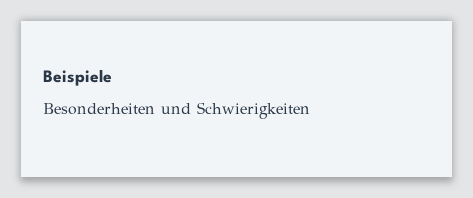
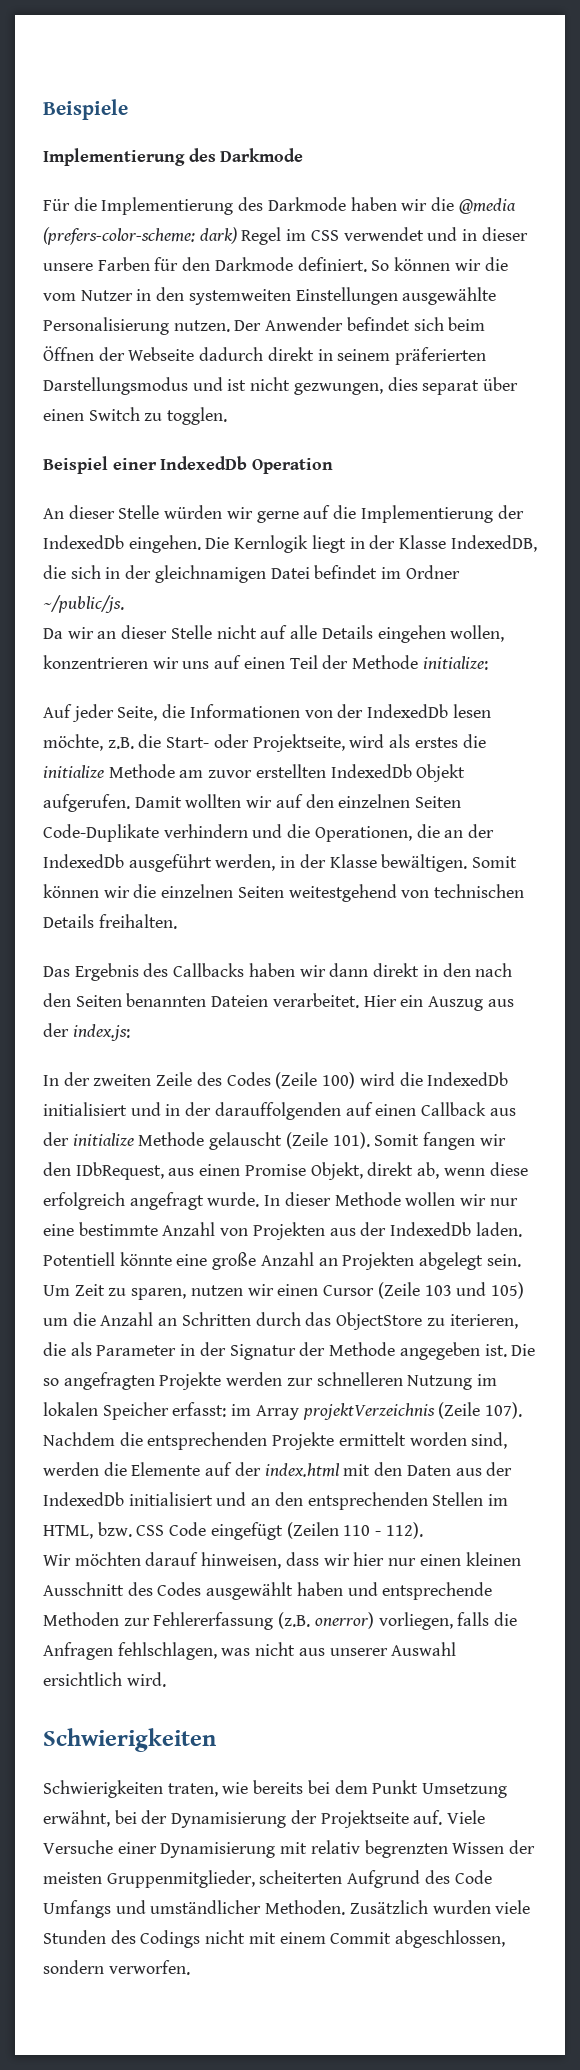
[43,102,310,119] Besonderheiten und Schwierigkeiten -> [43,148,304,166] [43,197,516,215] [43,227,528,245] [43,257,508,272] [43,287,497,305] [43,317,486,335] [43,346,487,365] [43,377,519,395] [43,407,228,425] [43,456,334,474] [43,505,524,523] [43,535,537,553] [43,565,460,583] [43,595,124,613] [43,625,505,643] [43,655,488,670] [43,704,491,722] [43,734,486,752] [43,764,466,782] [43,794,462,812] [43,824,495,842] [43,854,518,872] [43,884,525,902] [43,914,177,929] [43,963,513,981] [43,993,514,1011] [43,1023,130,1041] [43,1072,509,1089] [43,1102,516,1120] [43,1132,506,1150] [43,1162,528,1180] [43,1192,518,1210] [43,1222,522,1240] [43,1252,521,1270] [43,1282,524,1300] [43,1312,518,1330] [43,1342,536,1360] [43,1372,498,1390] [43,1402,523,1420] [43,1432,508,1450] [43,1462,513,1477] [43,1492,509,1510] [43,1522,423,1540] [43,1552,521,1569] [43,1582,493,1600] [43,1612,518,1630] [43,1642,457,1660] [43,1672,166,1687] [43,1728,216,1752] [43,1780,508,1798] [43,1810,486,1828] [43,1840,536,1858] [43,1870,492,1888] [43,1900,531,1918] [43,1930,506,1948] [43,1960,190,1975] Implementierung des Darkmode // Für die Implementierung des Darkmode haben wir die @media (prefers-color-scheme: dark) Regel im CSS verwendet und in dieser unsere Farben für den Darkmode definiert. So können wir die vom Nutzer in den systemweiten Einstellungen ausgewählte Personalisierung nutzen. Der Anwender befindet sich beim Öffnen der Webseite dadurch direkt in seinem präferierten Darstellungsmodus und ist nicht gezwungen, dies separat über einen Switch zu togglen. // Beispiel einer IndexedDb Operation // An dieser Stelle würden wir gerne auf die Implementierung der IndexedDb eingehen. Die Kernlogik liegt in der Klasse IndexedDB, die sich in der gleichnamigen Datei befindet im Ordner ~/public/js. // Da wir an dieser Stelle nicht auf alle Details eingehen wollen, konzentrieren wir uns auf einen Teil der Methode initialize: // Auf jeder Seite, die Informationen von der IndexedDb lesen möchte, z.B. die Start- oder Projektseite, wird als erstes die initialize Methode am zuvor erstellten IndexedDb Objekt aufgerufen. Damit wollten wir auf den einzelnen Seiten Code-Duplikate verhindern und die Operationen, die an der IndexedDb ausgeführt werden, in der Klasse bewältigen. Somit können wir die einzelnen Seiten weitestgehend von technischen Details freihalten. // Das Ergebnis des Callbacks haben wir dann direkt in den nach den Seiten benannten Dateien verarbeitet. Hier ein Auszug aus der index.js: // In der zweiten Zeile des Codes (Zeile 100) wird die IndexedDb initialisiert und in der darauffolgenden auf einen Callback aus der initialize Methode gelauscht (Zeile 101). Somit fangen wir den IDbRequest, aus einen Promise Objekt, direkt ab, wenn diese erfolgreich angefragt wurde. In dieser Methode wollen wir nur eine bestimmte Anzahl von Projekten aus der IndexedDb laden. Potentiell könnte eine große Anzahl an Projekten abgelegt sein. Um Zeit zu sparen, nutzen wir einen Cursor (Zeile 103 und 105) um die Anzahl an Schritten durch das ObjectStore zu iterieren, die als Parameter in der Signatur der Methode angegeben ist. Die so angefragten Projekte werden zur schnelleren Nutzung im lokalen Speicher erfasst: im Array projektVerzeichnis (Zeile 107). Nachdem die entsprechenden Projekte ermittelt worden sind, werden die Elemente auf der index.html mit den Daten aus der IndexedDb initialisiert und an den entsprechenden Stellen im HTML, bzw. CSS Code eingefügt (Zeilen 110 - 112). // Wir möchten darauf hinweisen, dass wir hier nur einen kleinen Ausschnitt des Codes ausgewählt haben und entsprechende Methoden zur Fehlererfassung (z.B. onerror) vorliegen, falls die Anfragen fehlschlagen, was nicht aus unserer Auswahl ersichtlich wird. // Schwierigkeiten // Schwierigkeiten traten, wie bereits bei dem Punkt Umsetzung erwähnt, bei der Dynamisierung der Projektseite auf. Viele Versuche einer Dynamisierung mit relativ begrenzten Wissen der meisten Gruppenmitglieder, scheiterten Aufgrund des Code Umfangs und umständlicher Methoden. Zusätzlich wurden viele Stunden des Codings nicht mit einem Commit abgeschlossen, sondern verworfen.

